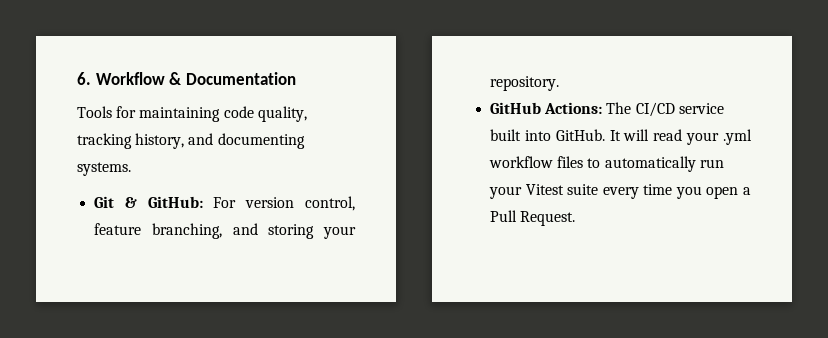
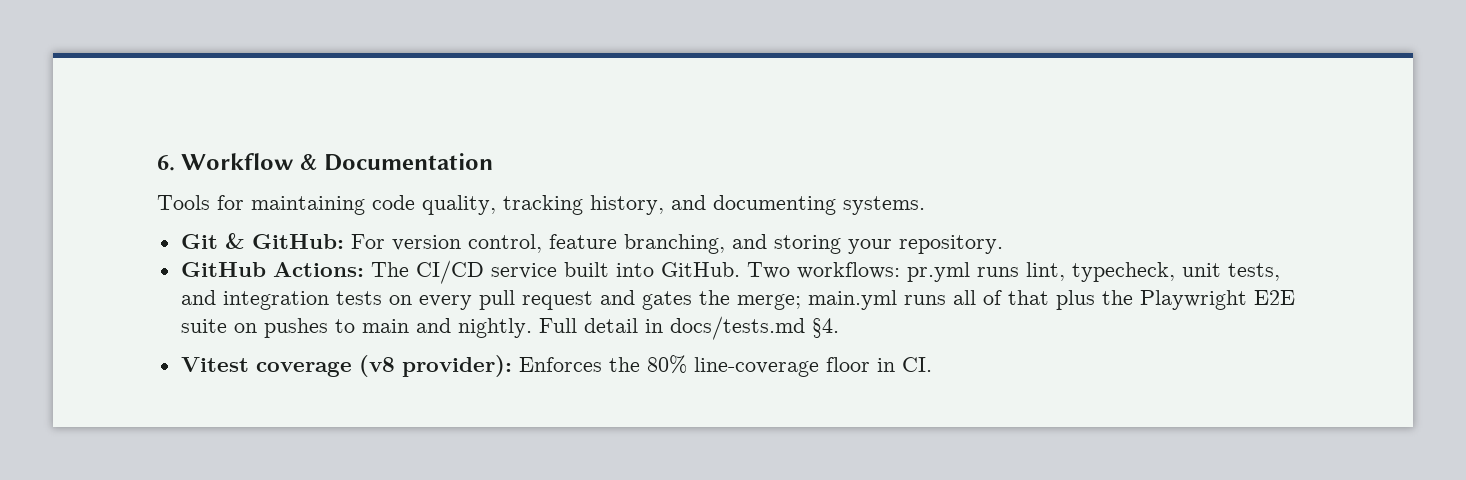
[609,129,752,145] [489,156,724,172] [489,184,751,199] [490,210,576,226] It will read your .yml workflow files to automatically run your Vitest suite every time you open a Pull Request. -> [746,262,1280,282] [180,290,1295,310] [180,316,839,340] [180,355,932,377] Two workflows: pr.yml runs lint, typecheck, unit tests, and integration tests on every pull request and gates the merge; main.yml runs all of that plus the Playwright E2E suite on pushes to main and nightly. Full detail in docs/tests.md §4. // Vitest coverage (v8 provider): Enforces the 80% line-coverage floor in CI.

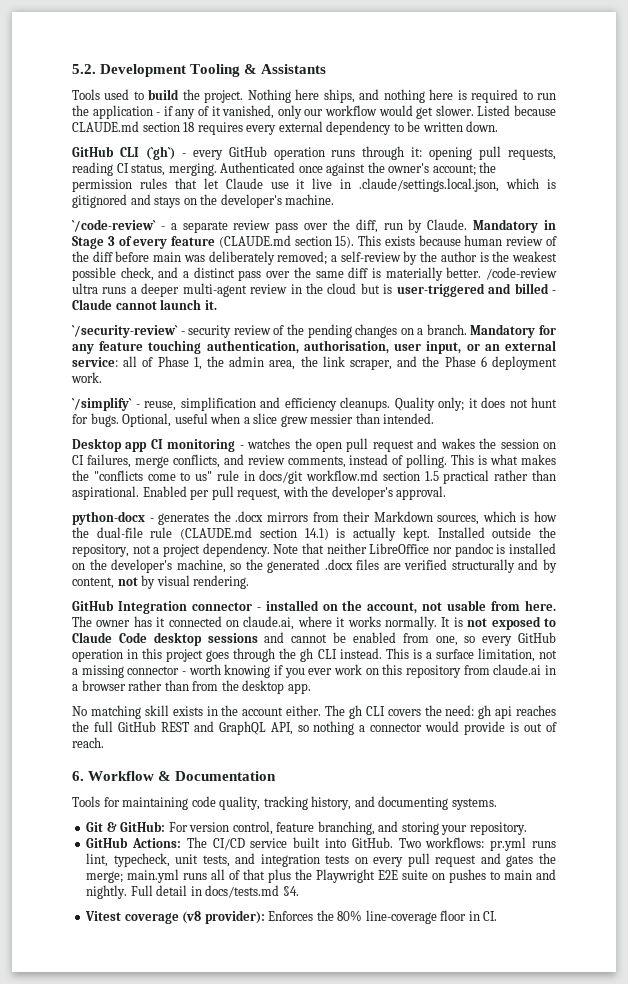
(157, 163) none -> [72,64,327,77] [72,89,557,103] [72,105,557,119] [72,121,499,135] [72,146,557,160] [72,162,497,176] [72,178,557,192] [72,194,335,208] [72,219,557,233] [72,235,557,249] [72,251,557,265] [72,267,557,281] [72,283,556,297] [72,299,217,310] [72,324,556,338] [72,340,556,354] [72,356,557,370] [71,372,102,383] [72,397,557,411] [72,413,435,427] [72,438,556,452] [72,454,556,468] [72,470,556,484] [72,486,447,500] [72,511,557,525] [72,527,557,541] [72,543,556,557] [72,559,558,573] [72,575,250,589] [72,600,557,614] [72,616,556,630] [72,632,556,646] [72,648,557,662] [72,664,557,678] [72,680,311,694] [72,705,556,719] [72,721,557,735] [72,737,104,748] 5.2. Development Tooling & Assistants // Tools used to build the project. Nothing here ships, and nothing here is required to run the application - if any of it vanished, only our workflow would get slower. Listed because CLAUDE.md section 18 requires every external dependency to be written down. // GitHub CLI (`gh`) - every GitHub operation runs through it: opening pull requests, reading CI status, merging. Authenticated once against the owner's account; the permission rules that let Claude use it live in .claude/settings.local.json, which is gitignored and stays on the developer's machine. // `/code-review` - a separate review pass over the diff, run by Claude. Mandatory in Stage 3 of every feature (CLAUDE.md section 15). This exists because human review of the diff before main was deliberately removed; a self-review by the author is the weakest possible check, and a distinct pass over the same diff is materially better. /code-review ultra runs a deeper multi-agent review in the cloud but is user-triggered and billed - Claude cannot launch it. // `/security-review` - security review of the pending changes on a branch. Mandatory for any feature touching authentication, authorisation, user input, or an external service: all of Phase 1, the admin area, the link scraper, and the Phase 6 deployment work. // `/simplify` - reuse, simplification and efficiency cleanups. Quality only; it does not hunt for bugs. Optional, useful when a slice grew messier than intended. // Desktop app CI monitoring - watches the open pull request and wakes the session on CI failures, merge conflicts, and review comments, instead of polling. This is what makes the "conflicts come to us" rule in docs/git workflow.md section 1.5 practical rather than aspirational. Enabled per pull request, with the developer's approval. // python-docx - generates the .docx mirrors from their Markdown sources, which is how the dual-file rule (CLAUDE.md section 14.1) is actually kept. Installed outside the repository, not a project dependency. Note that neither LibreOffice nor pandoc is installed on the developer's machine, so the generated .docx files are verified structurally and by content, not by visual rendering. // GitHub Integration connector - installed on the account, not usable from here. The owner has it connected on claude.ai, where it works normally. It is not exposed to Claude Code desktop sessions and cannot be enabled from one, so every GitHub operation in this project goes through the gh CLI instead. This is a surface limitation, not a missing connector - worth knowing if you ever work on this repository from claude.ai in a browser rather than from the desktop app. // No matching skill exists in the account either. The gh CLI covers the need: gh api reaches the full GitHub REST and GraphQL API, so nothing a connector would provide is out of reach. //

